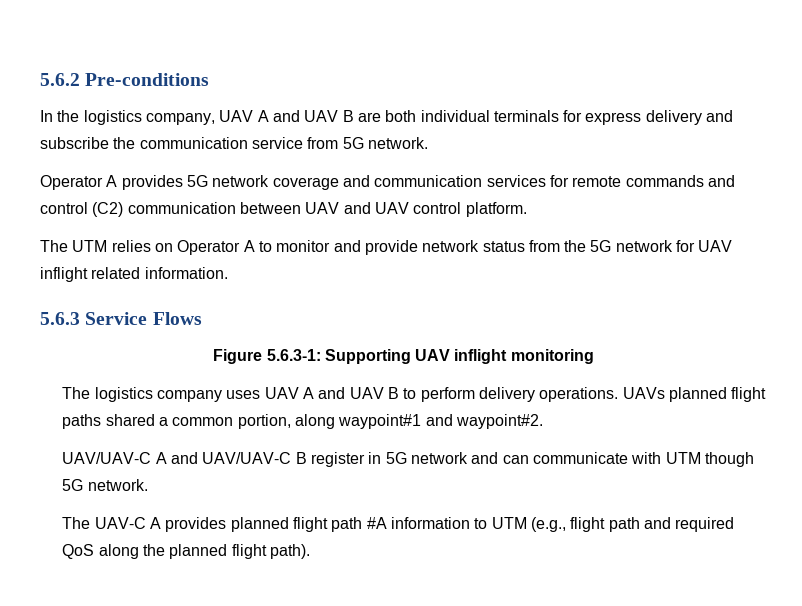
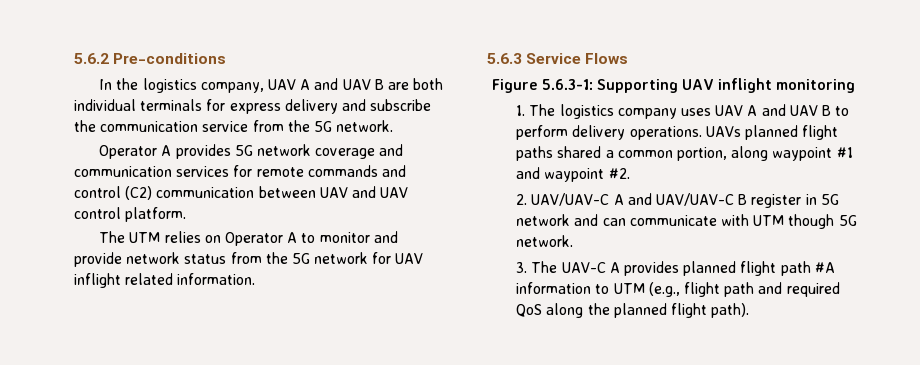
(339, 143) none -> [287,120,310,132] the
(594, 356) none -> [516,105,526,116] 1.
[338,414,544,429] waypoint#1 and waypoint#2. // -> [772,147,853,161] [516,167,630,182] [516,194,528,205] waypoint #1 and waypoint #2. // 2.
(148, 485) none -> [516,262,528,273] 3.

